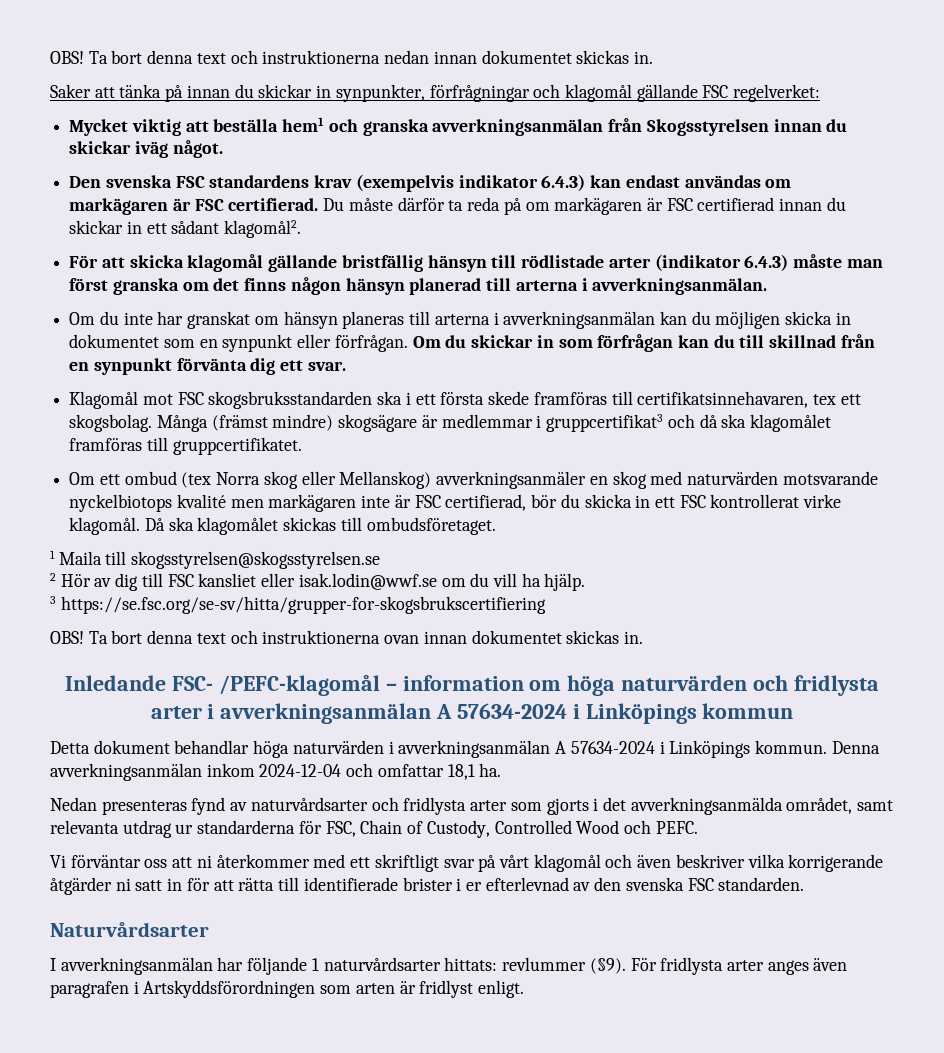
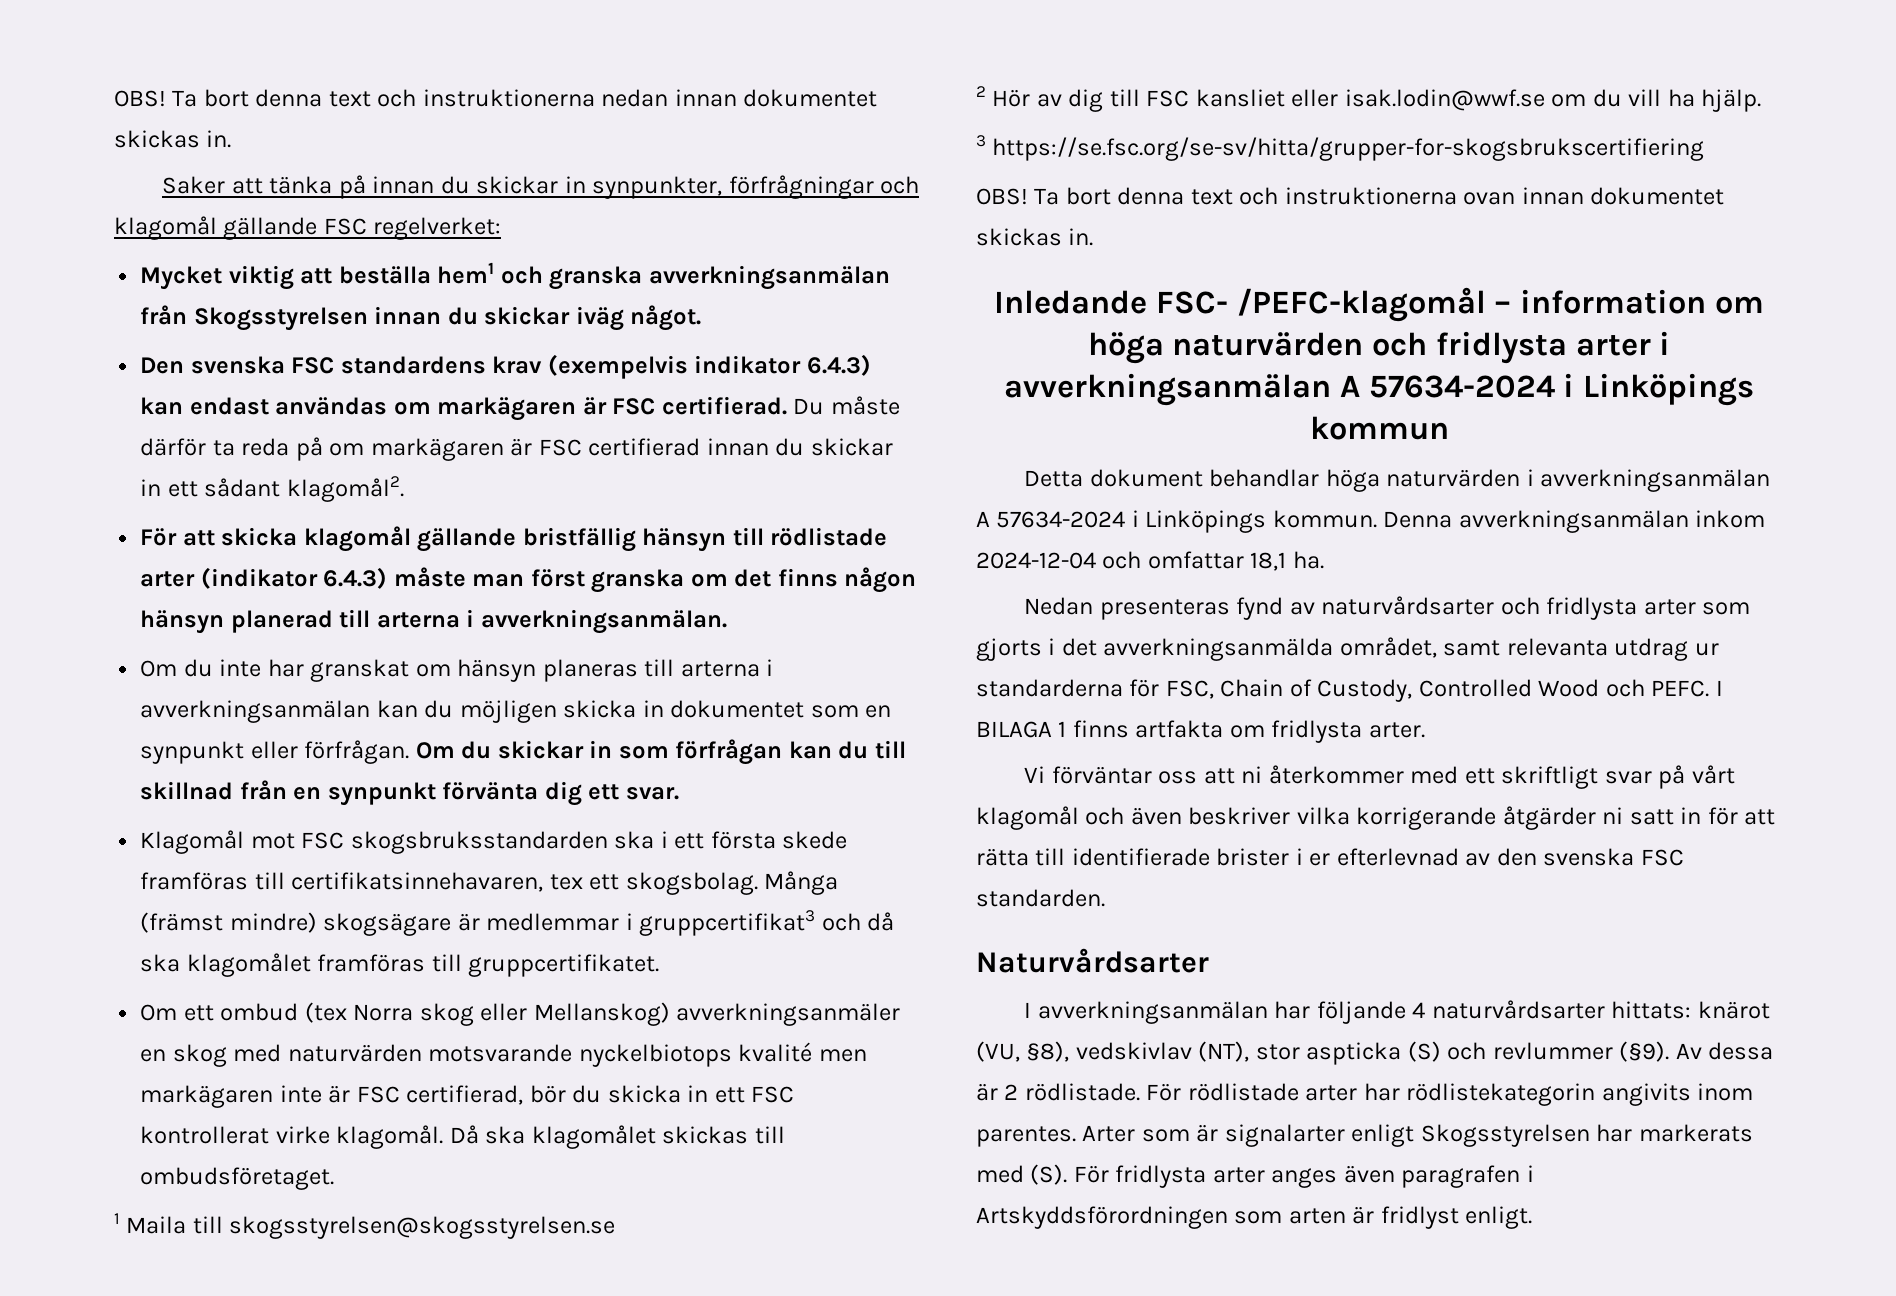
(698, 827) none -> [1715,680,1723,696] [976,720,1425,743] I BILAGA 1 finns artfakta om fridlysta arter.
[311,958,319,971] 1 -> [1412,1002,1426,1018] 4
[502,957,626,974] revlummer (§9). -> [1697,1001,1770,1019] [976,1041,1774,1065] [976,1083,1754,1106] [976,1124,1753,1147] [976,1164,1068,1185] knärot (VU, §8), vedskivlav (NT), stor aspticka (S) och revlummer (§9). Av dessa är 2 rödlistade. För rödlistade arter har rödlistekategorin angivits inom parentes. Arter som är signalarter enligt Skogsstyrelsen har markerats med (S).

